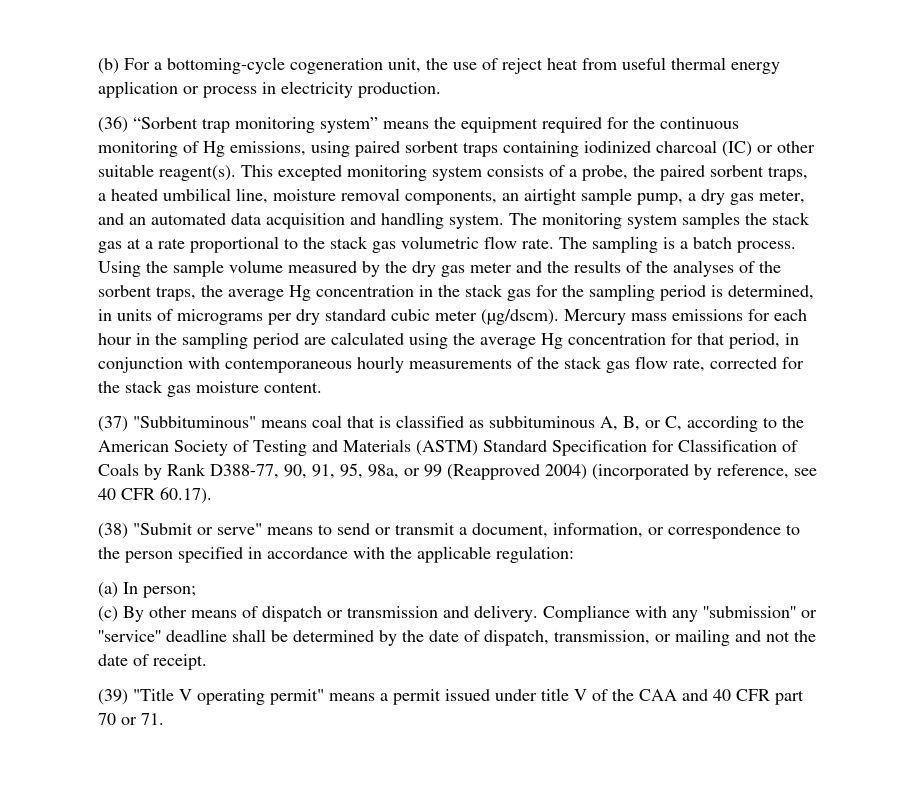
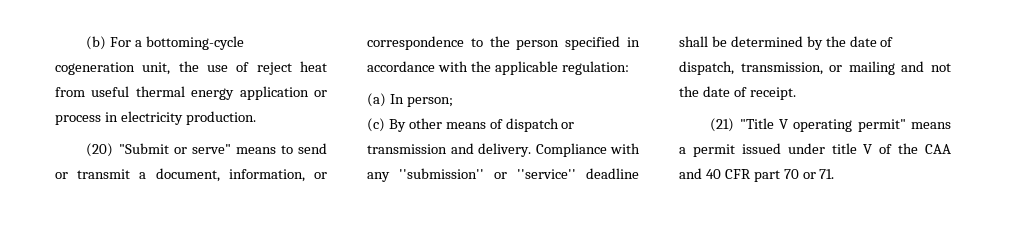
[98,116,739,133] [98,140,815,157] [98,164,808,181] [98,188,805,205] [98,212,810,229] [98,236,796,253] [98,260,781,277] [98,284,814,301] [98,309,807,325] [98,332,799,349] [98,356,804,373] [98,380,322,397] [98,415,804,432] [98,439,798,456] [98,463,817,480] [98,487,212,504] [98,523,128,539] (36) “Sorbent trap monitoring system” means the equipment required for the continuous monitoring of Hg emissions, using paired sorbent traps containing iodinized charcoal (IC) or other suitable reagent(s). This excepted monitoring system consists of a probe, the paired sorbent traps, a heated umbilical line, moisture removal components, an airtight sample pump, a dry gas meter, and an automated data acquisition and handling system. The monitoring system samples the stack gas at a rate proportional to the stack gas volumetric flow rate. The sampling is a batch process. Using the sample volume measured by the dry gas meter and the results of the analyses of the sorbent traps, the average Hg concentration in the stack gas for the sampling period is determined, in units of micrograms per dry standard cubic meter (µg/dscm). Mercury mass emissions for each hour in the sampling period are calculated using the average Hg concentration for that period, in conjunction with contemporaneous hourly measurements of the stack gas flow rate, corrected for the stack gas moisture content. // (37) "Subbituminous" means coal that is classified as subbituminous A, B, or C, according to the American Society of Testing and Materials (ASTM) Standard Specification for Classification of Coals by Rank D388-77, 90, 91, 95, 98a, or 99 (Reapproved 2004) (incorporated by reference, see 40 CFR 60.17). // (38) -> [86,143,114,157] (20)
[98,689,128,705] (39) -> [710,118,735,132] (21)

